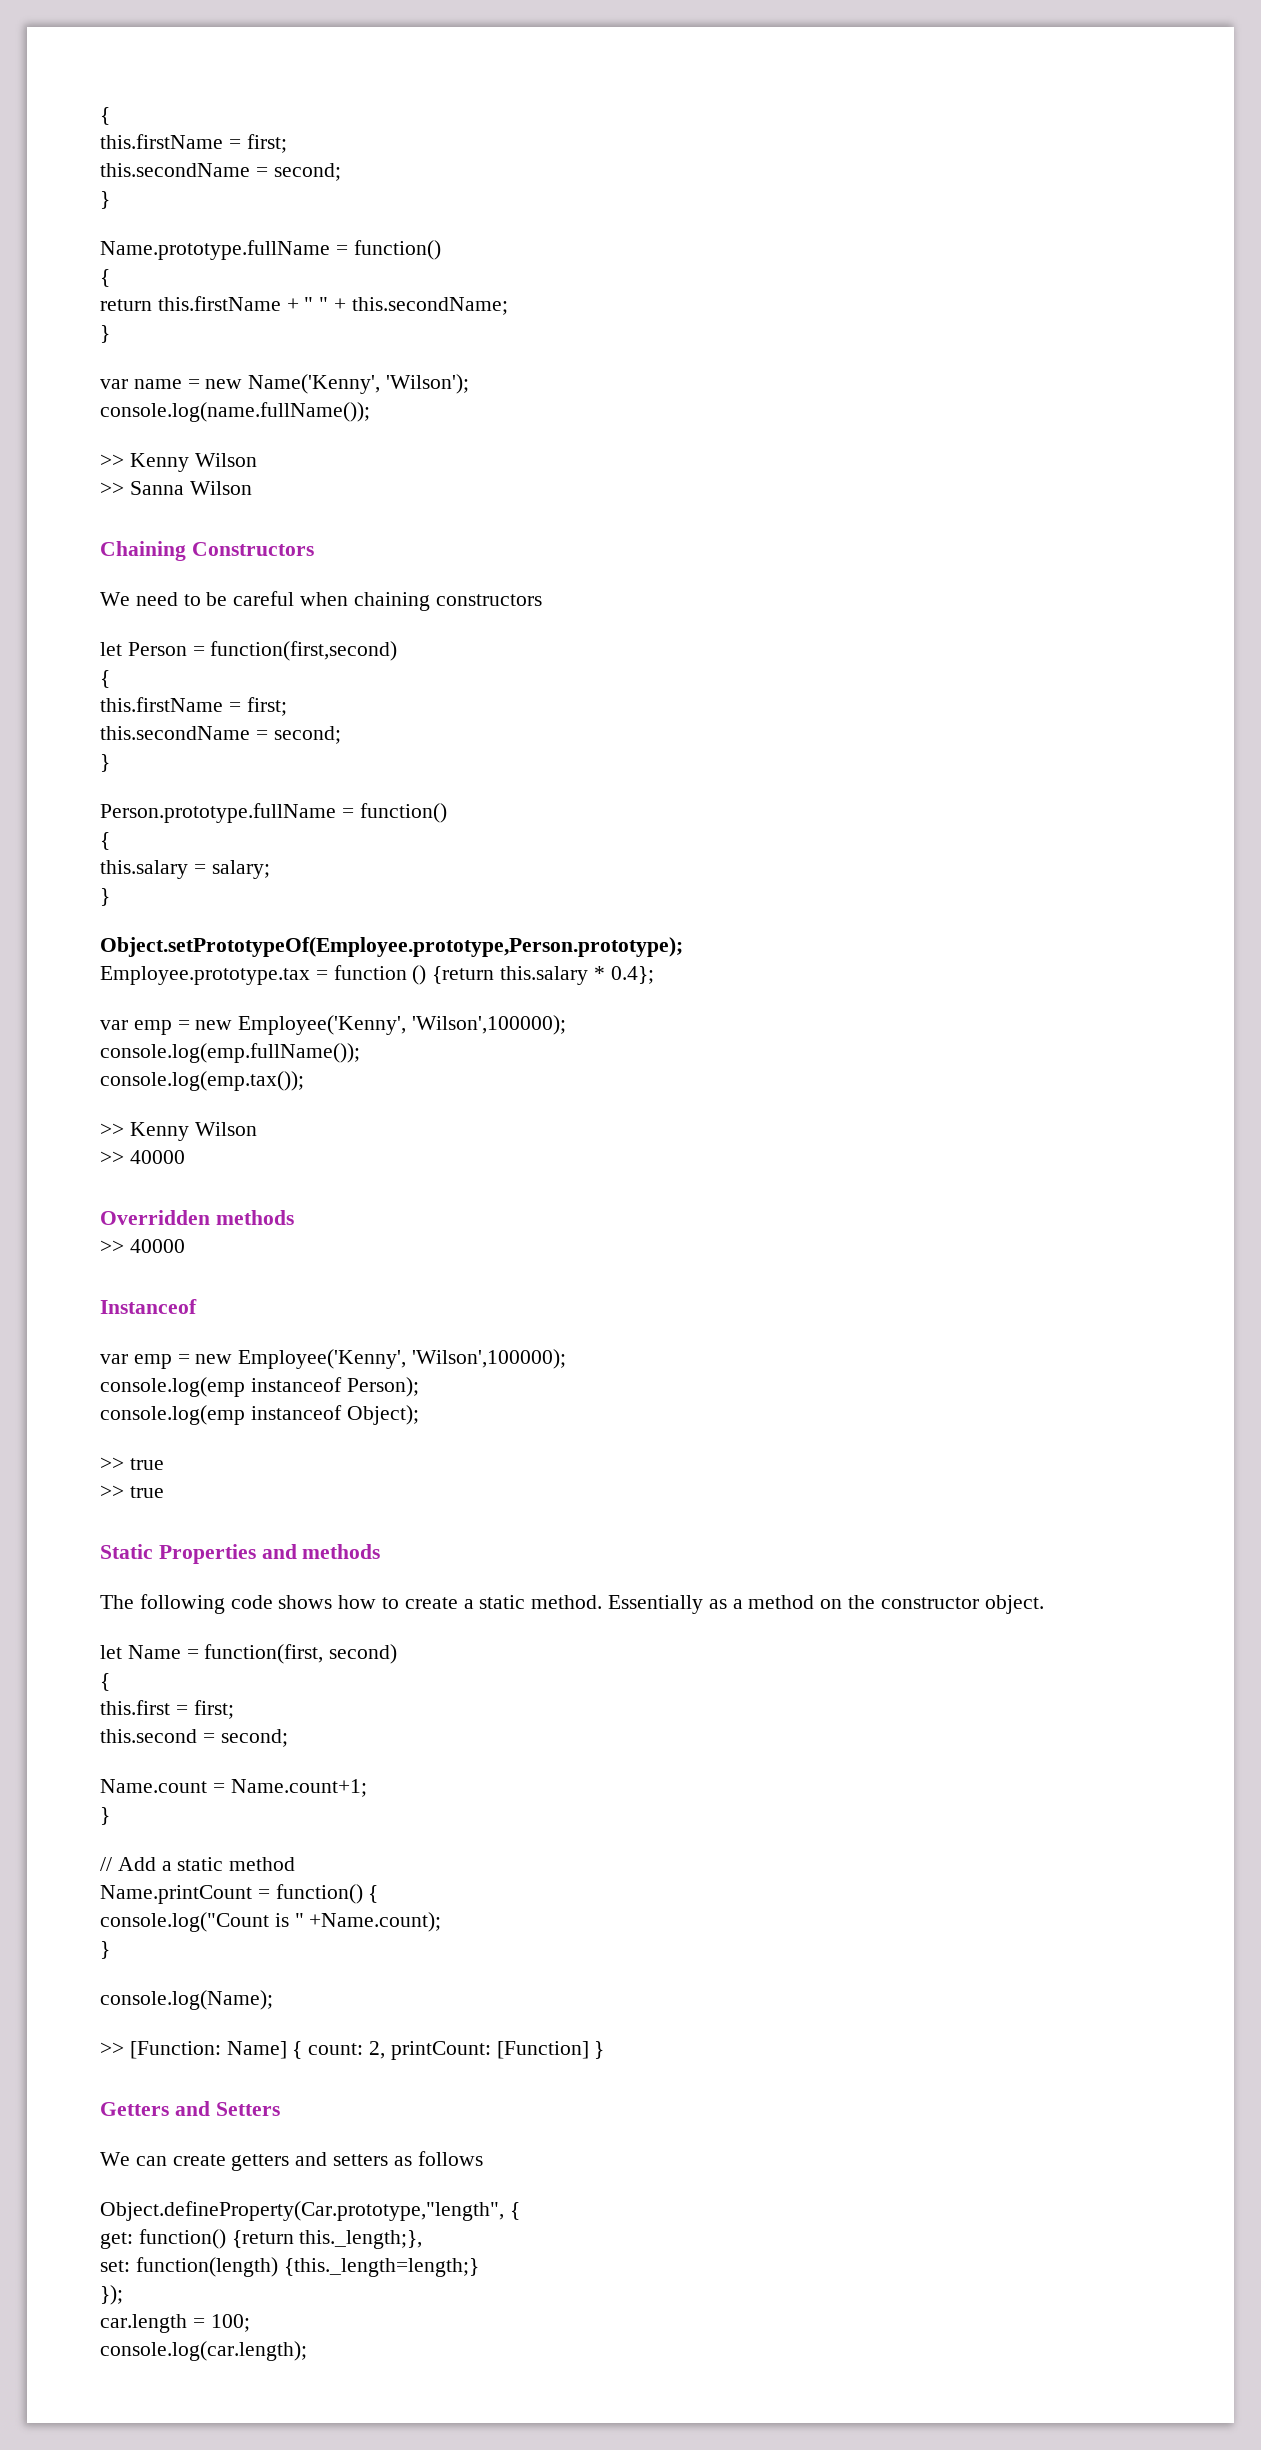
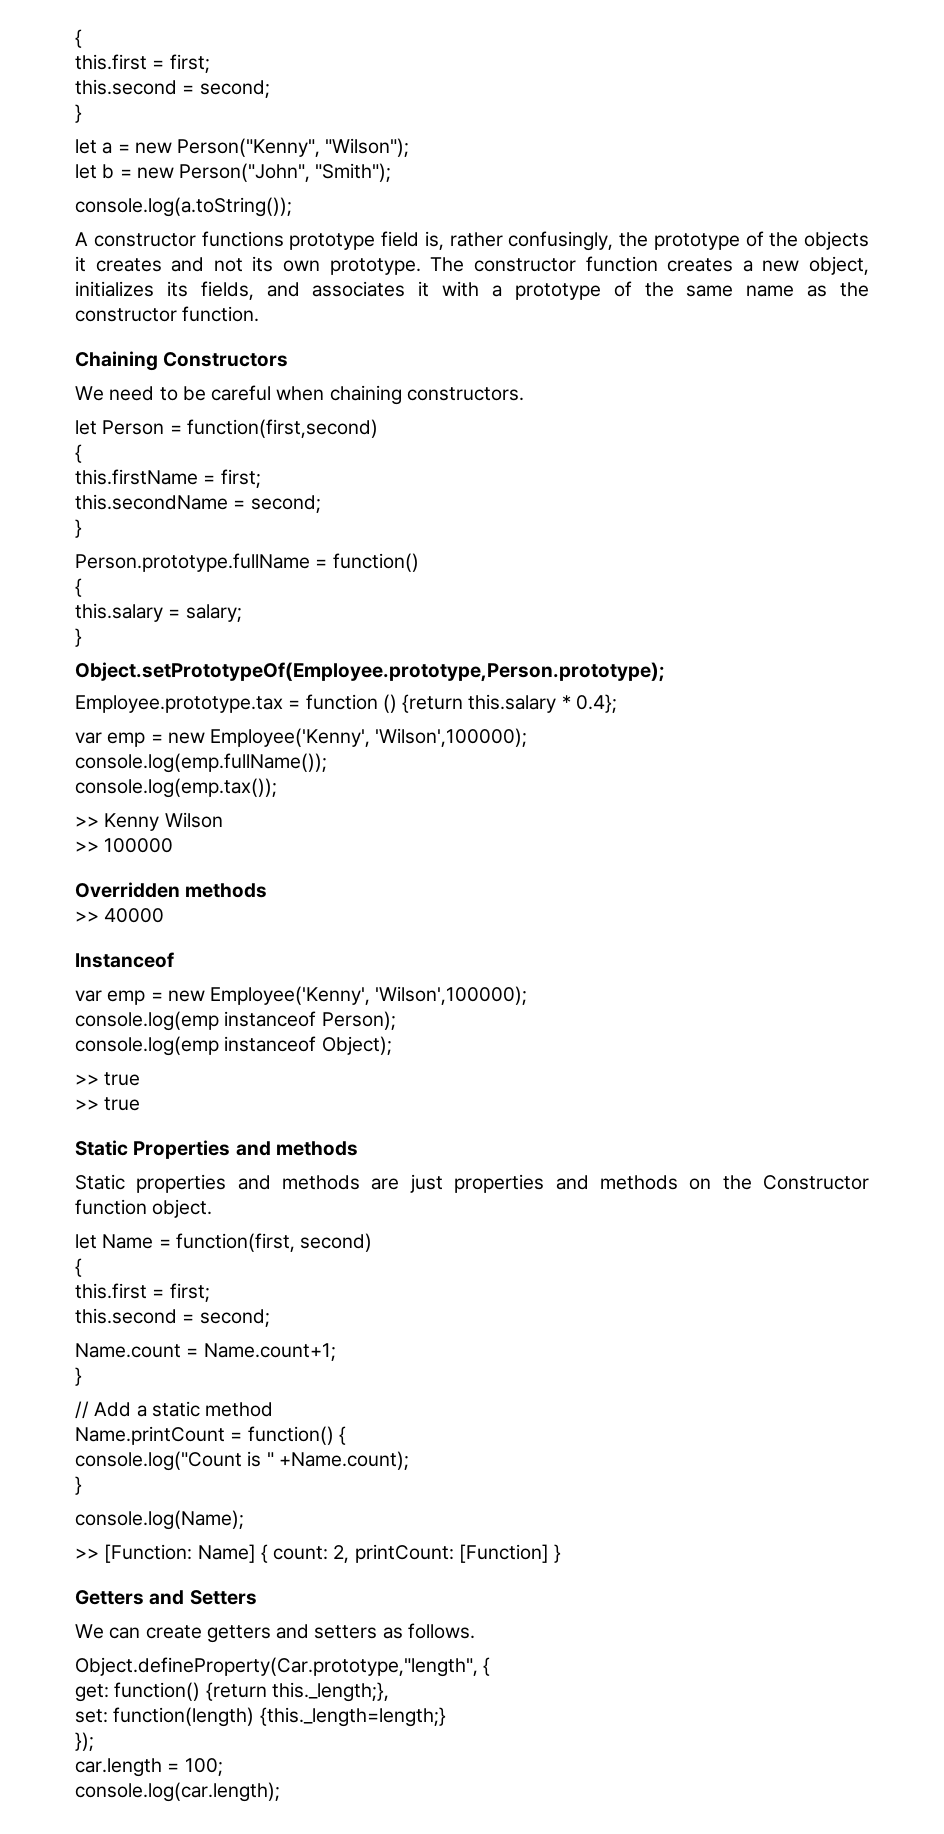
[100,107,110,125] [100,134,287,153] [100,163,341,181] [100,191,110,209] [100,240,441,260] [100,269,110,287] [100,296,508,315] [100,325,110,343] [100,374,470,394] [100,402,370,422] [100,453,257,472] [100,481,252,495] { // this.firstName = first; // this.secondName = second; // } // Name.prototype.fullName = function() // { // return this.firstName + " " + this.secondName; // } // var name = new Name('Kenny', 'Wilson'); // console.log(name.fullName()); // >> Kenny Wilson // >> Sanna Wilson -> [75,29,82,48] [75,54,210,73] [75,79,270,98] [75,104,82,123] [75,138,410,157] [75,163,392,182] [75,197,292,217] [75,231,869,251] [75,256,870,275] [75,281,870,300] [75,306,260,322] { // this.first = first; // this.second = second; // } // let a = new Person("Kenny", "Wilson"); // let b = new Person("John", "Smith"); // console.log(a.toString()); // A constructor functions prototype field is, rather confusingly, the prototype of the objects it creates and not its own prototype. The constructor function creates a new object, initializes its fields, and associates it with a prototype of the same name as the constructor function.
[435,594,542,606] constructors -> [406,387,524,401] constructors.
[129,1150,185,1164] 40000 -> [104,838,174,853] 100000
[100,1594,979,1614] The following code shows how to create a static method. Essentially as a method on the constructor -> [75,1174,870,1193] [75,1199,147,1215] Static properties and methods are just properties and methods on the Constructor function
[417,2151,483,2166] follows -> [407,1623,475,1639] follows.

